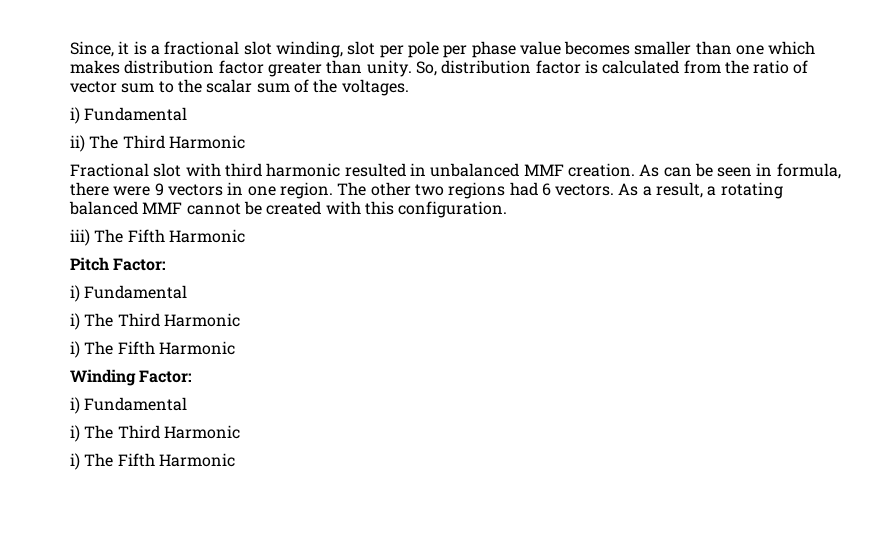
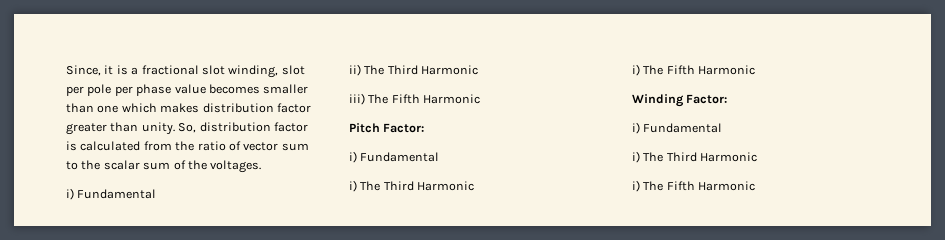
[70,163,841,179] [70,182,783,199] [69,201,508,218] // Fractional slot with third harmonic resulted in unbalanced MMF creation. As can be seen in formula, there were 9 vectors in one region. The other two regions had 6 vectors. As a result, a rotating balanced MMF cannot be created with this configuration. -> (479, 70) none

